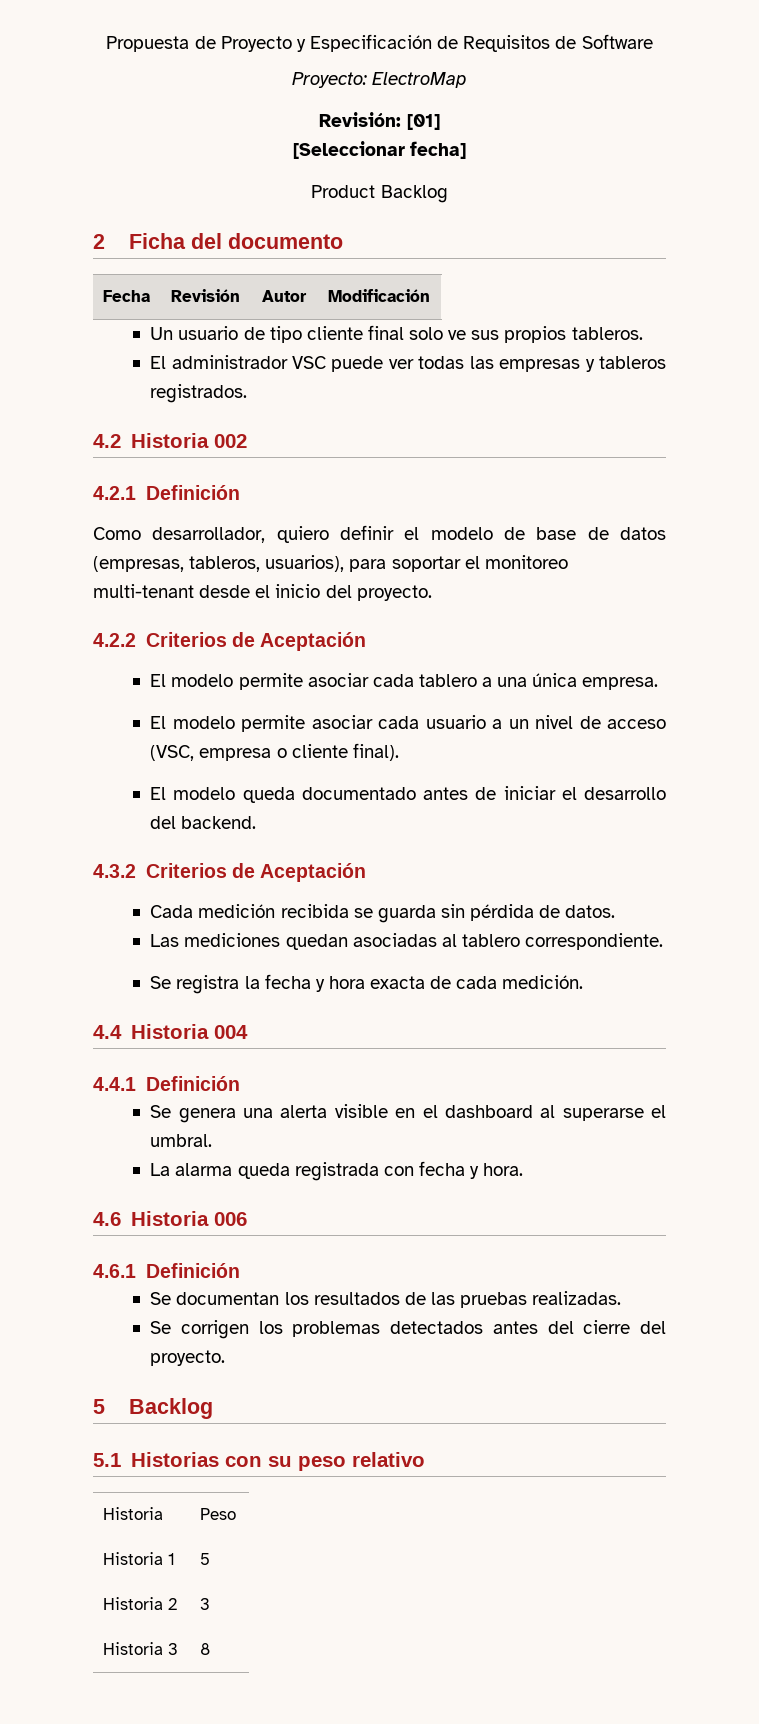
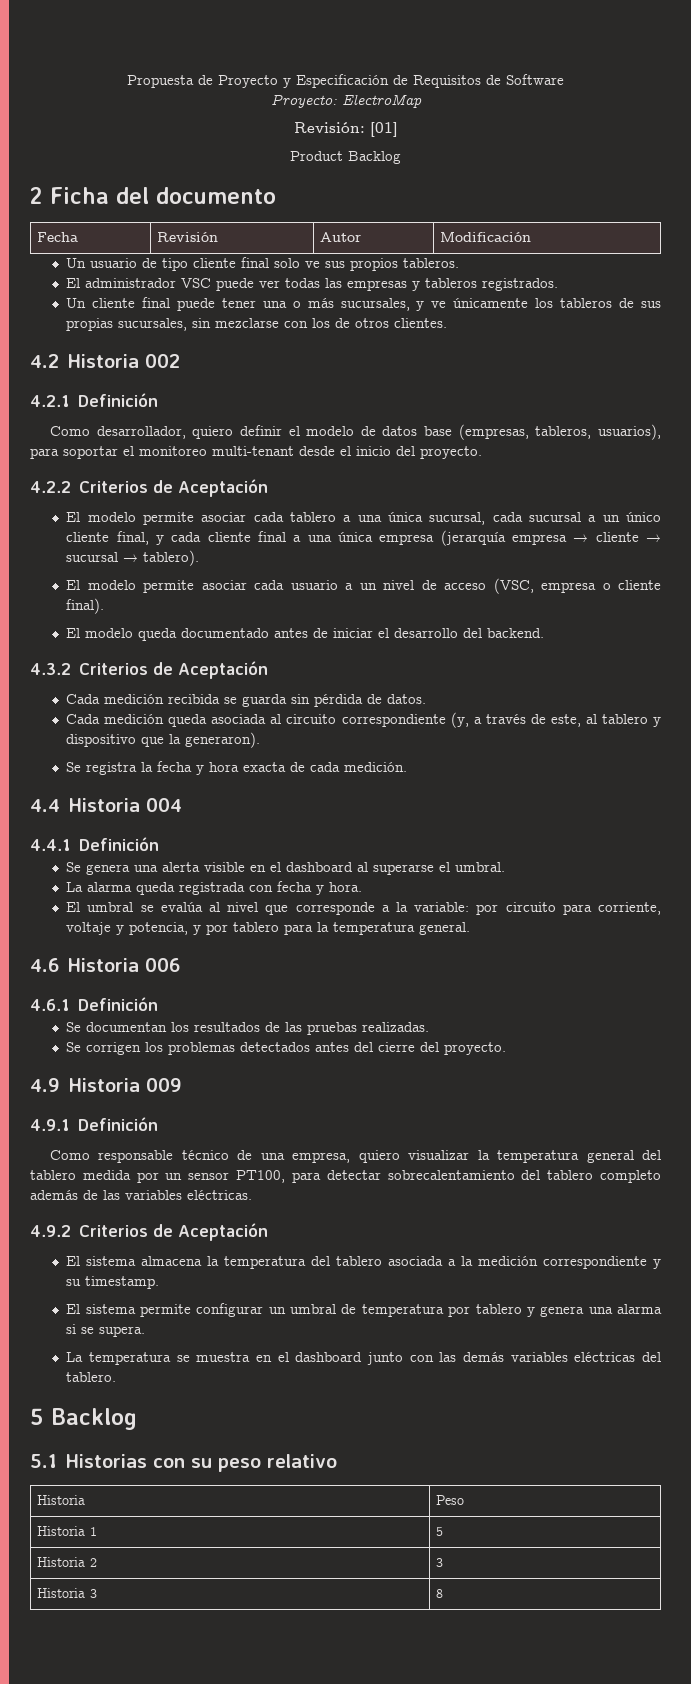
[292,141,467,159] // [Seleccionar fecha] -> (398, 129) none
(248, 393) none -> [66,297,662,311] [66,318,448,331] // Un cliente final puede tener una o más sucursales, y ve únicamente los tableros de sus propias sucursales, sin mezclarse con los de otros clientes.
[536,527,666,540] base de datos -> [382,426,453,436] datos base
[582,677,659,690] empresa. -> [429,512,661,525] [66,530,661,546] [66,550,200,566] sucursal, cada sucursal a un único cliente final, y cada cliente final a una única empresa (jerarquía empresa → cliente → sucursal → tablero).
[150,933,664,950] Las mediciones quedan asociadas al tablero correspondiente. -> [66,712,661,728] [66,732,261,748] Cada medición queda asociada al circuito correspondiente (y, a través de este, al tablero y dispositivo que la generaron).
(524, 1169) none -> [66,902,661,915] [66,922,471,935] // El umbral se evalúa al nivel que corresponde a la variable: por circuito para corriente, voltaje y potencia, y por tablero para la temperatura general.
(226, 1358) none -> [30,1078,182,1092] [30,1117,158,1131] [49,1150,661,1163] [30,1170,661,1183] [30,1190,252,1200] [30,1223,268,1241] [66,1256,662,1269] [66,1276,160,1289] [66,1303,662,1317] [66,1324,146,1337] [66,1352,661,1365] [66,1372,117,1382] // 4.9 Historia 009 // 4.9.1 Definición // Como responsable técnico de una empresa, quiero visualizar la temperatura general del tablero medida por un sensor PT100, para detectar sobrecalentamiento del tablero completo además de las variables eléctricas. // 4.9.2 Criterios de Aceptación // El sistema almacena la temperatura del tablero asociada a la medición correspondiente y su timestamp. // El sistema permite configurar un umbral de temperatura por tablero y genera una alarma si se supera. // La temperatura se muestra en el dashboard junto con las demás variables eléctricas del tablero.

